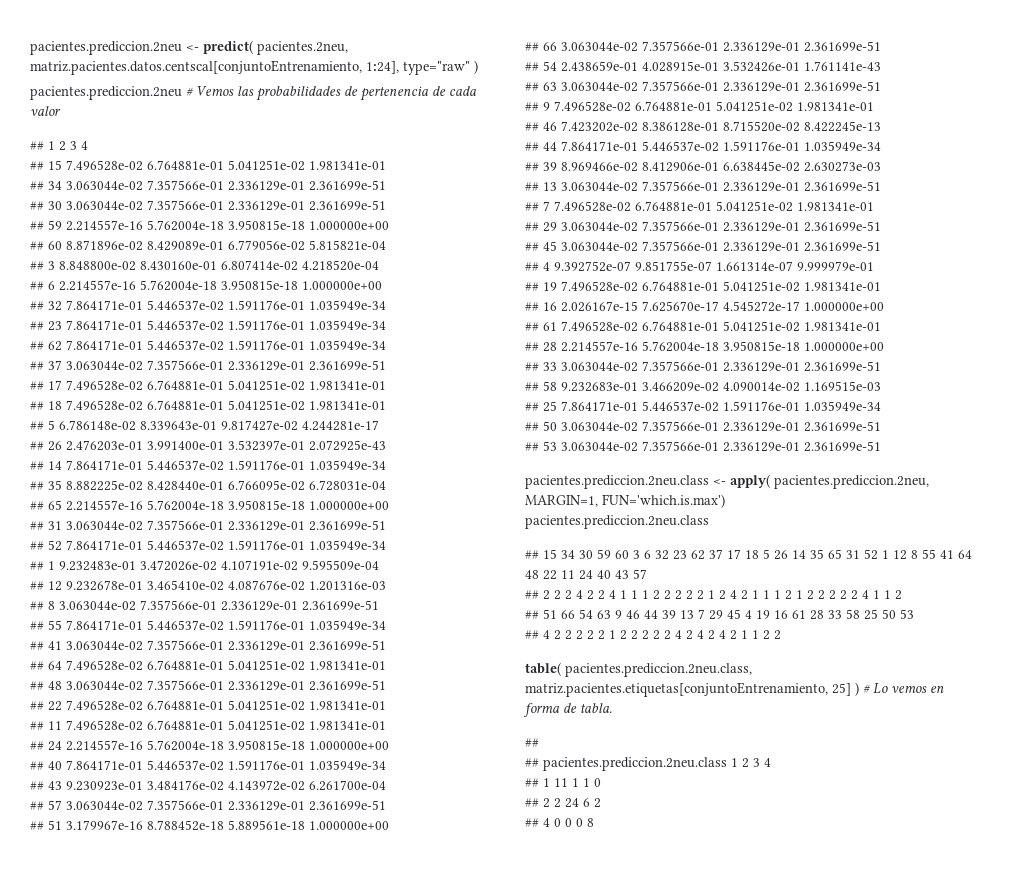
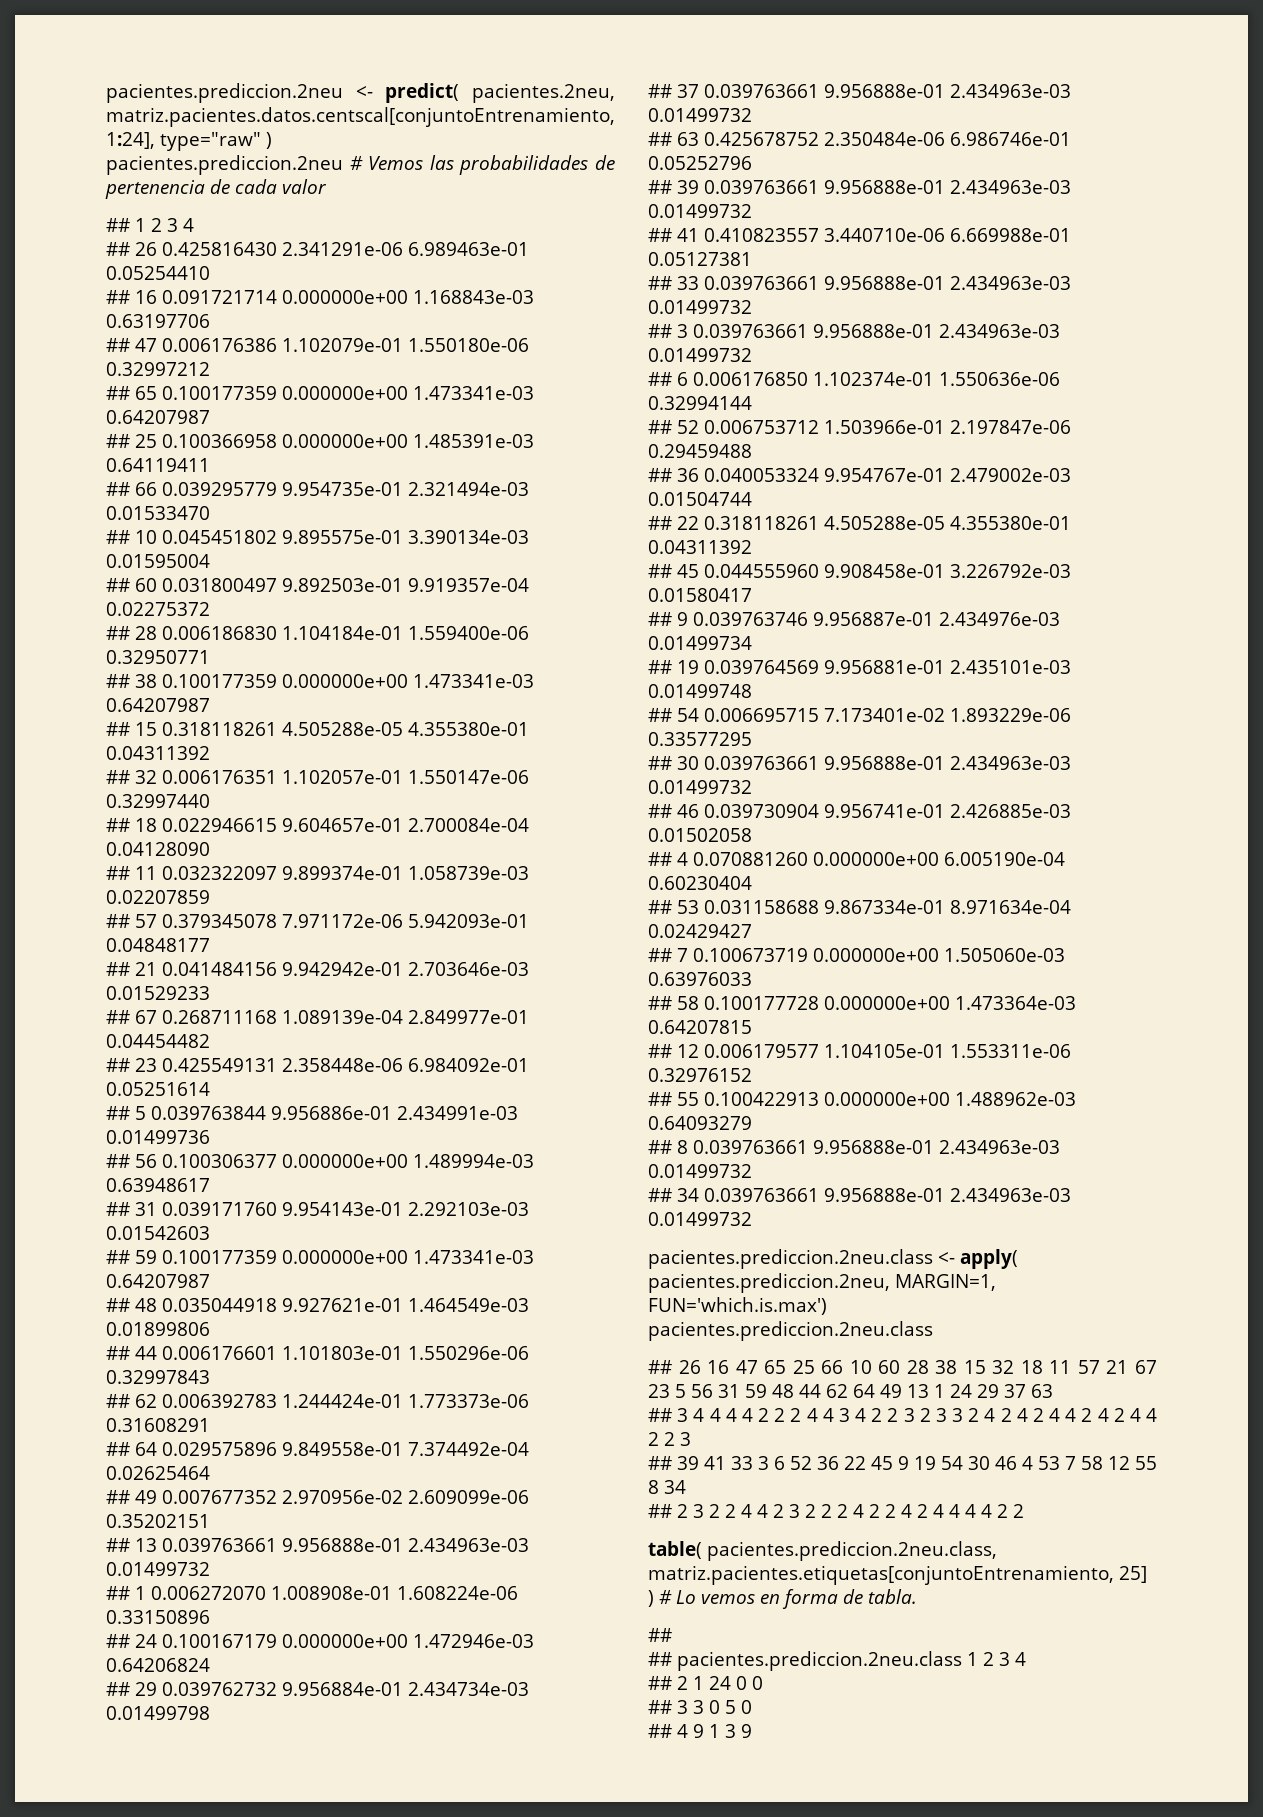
[48,160,386,171] [30,180,386,191] [30,200,386,211] [30,220,389,231] [30,240,386,251] [30,260,379,271] [30,280,382,291] [30,300,386,311] [30,320,386,331] [30,340,386,351] [30,360,386,371] [30,380,386,391] [30,400,386,411] [30,420,379,431] [30,440,386,451] [30,460,386,471] [30,480,386,491] [30,500,389,511] [30,520,386,531] [30,540,386,551] [30,560,379,571] [30,580,386,591] [30,600,379,611] [30,620,386,631] [30,640,386,651] [30,660,386,671] [30,680,386,691] [30,700,386,711] [30,720,386,731] [30,740,389,751] [30,760,386,771] [30,780,386,791] [30,800,386,811] [30,820,389,831] [525,41,881,52] [525,61,881,72] [525,81,881,92] [525,101,874,112] [525,121,881,132] [525,141,881,152] [525,161,881,172] [525,181,881,192] [525,201,874,212] [525,221,881,232] [525,241,881,252] [525,261,874,272] [525,281,881,292] [525,301,884,312] [525,321,881,332] [525,341,884,352] [525,361,881,372] [525,381,881,392] [525,401,881,412] [525,421,881,432] [525,441,881,452] 15 7.496528e-02 6.764881e-01 5.041251e-02 1.981341e-01 // ## 34 3.063044e-02 7.357566e-01 2.336129e-01 2.361699e-51 // ## 30 3.063044e-02 7.357566e-01 2.336129e-01 2.361699e-51 // ## 59 2.214557e-16 5.762004e-18 3.950815e-18 1.000000e+00 // ## 60 8.871896e-02 8.429089e-01 6.779056e-02 5.815821e-04 // ## 3 8.848800e-02 8.430160e-01 6.807414e-02 4.218520e-04 // ## 6 2.214557e-16 5.762004e-18 3.950815e-18 1.000000e+00 // ## 32 7.864171e-01 5.446537e-02 1.591176e-01 1.035949e-34 // ## 23 7.864171e-01 5.446537e-02 1.591176e-01 1.035949e-34 // ## 62 7.864171e-01 5.446537e-02 1.591176e-01 1.035949e-34 // ## 37 3.063044e-02 7.357566e-01 2.336129e-01 2.361699e-51 // ## 17 7.496528e-02 6.764881e-01 5.041251e-02 1.981341e-01 // ## 18 7.496528e-02 6.764881e-01 5.041251e-02 1.981341e-01 // ## 5 6.786148e-02 8.339643e-01 9.817427e-02 4.244281e-17 // ## 26 2.476203e-01 3.991400e-01 3.532397e-01 2.072925e-43 // ## 14 7.864171e-01 5.446537e-02 1.591176e-01 1.035949e-34 // ## 35 8.882225e-02 8.428440e-01 6.766095e-02 6.728031e-04 // ## 65 2.214557e-16 5.762004e-18 3.950815e-18 1.000000e+00 // ## 31 3.063044e-02 7.357566e-01 2.336129e-01 2.361699e-51 // ## 52 7.864171e-01 5.446537e-02 1.591176e-01 1.035949e-34 // ## 1 9.232483e-01 3.472026e-02 4.107191e-02 9.595509e-04 // ## 12 9.232678e-01 3.465410e-02 4.087676e-02 1.201316e-03 // ## 8 3.063044e-02 7.357566e-01 2.336129e-01 2.361699e-51 // ## 55 7.864171e-01 5.446537e-02 1.591176e-01 1.035949e-34 // ## 41 3.063044e-02 7.357566e-01 2.336129e-01 2.361699e-51 // ## 64 7.496528e-02 6.764881e-01 5.041251e-02 1.981341e-01 // ## 48 3.063044e-02 7.357566e-01 2.336129e-01 2.361699e-51 // ## 22 7.496528e-02 6.764881e-01 5.041251e-02 1.981341e-01 // ## 11 7.496528e-02 6.764881e-01 5.041251e-02 1.981341e-01 // ## 24 2.214557e-16 5.762004e-18 3.950815e-18 1.000000e+00 // ## 40 7.864171e-01 5.446537e-02 1.591176e-01 1.035949e-34 // ## 43 9.230923e-01 3.484176e-02 4.143972e-02 6.261700e-04 // ## 57 3.063044e-02 7.357566e-01 2.336129e-01 2.361699e-51 // ## 51 3.179967e-16 8.788452e-18 5.889561e-18 1.000000e+00 // ## 66 3.063044e-02 7.357566e-01 2.336129e-01 2.361699e-51 // ## 54 2.438659e-01 4.028915e-01 3.532426e-01 1.761141e-43 // ## 63 3.063044e-02 7.357566e-01 2.336129e-01 2.361699e-51 // ## 9 7.496528e-02 6.764881e-01 5.041251e-02 1.981341e-01 // ## 46 7.423202e-02 8.386128e-01 8.715520e-02 8.422245e-13 // ## 44 7.864171e-01 5.446537e-02 1.591176e-01 1.035949e-34 // ## 39 8.969466e-02 8.412906e-01 6.638445e-02 2.630273e-03 // ## 13 3.063044e-02 7.357566e-01 2.336129e-01 2.361699e-51 // ## 7 7.496528e-02 6.764881e-01 5.041251e-02 1.981341e-01 // ## 29 3.063044e-02 7.357566e-01 2.336129e-01 2.361699e-51 // ## 45 3.063044e-02 7.357566e-01 2.336129e-01 2.361699e-51 // ## 4 9.392752e-07 9.851755e-07 1.661314e-07 9.999979e-01 // ## 19 7.496528e-02 6.764881e-01 5.041251e-02 1.981341e-01 // ## 16 2.026167e-15 7.625670e-17 4.545272e-17 1.000000e+00 // ## 61 7.496528e-02 6.764881e-01 5.041251e-02 1.981341e-01 // ## 28 2.214557e-16 5.762004e-18 3.950815e-18 1.000000e+00 // ## 33 3.063044e-02 7.357566e-01 2.336129e-01 2.361699e-51 // ## 58 9.232683e-01 3.466209e-02 4.090014e-02 1.169515e-03 // ## 25 7.864171e-01 5.446537e-02 1.591176e-01 1.035949e-34 // ## 50 3.063044e-02 7.357566e-01 2.336129e-01 2.361699e-51 // ## 53 3.063044e-02 7.357566e-01 2.336129e-01 2.361699e-51 -> [135,242,529,256] [106,266,210,280] [106,290,534,304] [106,314,210,328] [106,338,529,352] [106,362,210,376] [106,386,534,400] [106,410,210,424] [106,434,534,448] [106,458,210,472] [106,482,529,496] [106,506,210,520] [106,530,529,544] [106,554,210,568] [106,578,529,592] [106,602,210,616] [106,626,529,640] [106,650,210,664] [106,674,534,688] [106,698,210,712] [106,722,529,736] [106,746,210,760] [106,770,529,784] [106,794,210,808] [106,818,529,832] [106,842,210,856] [106,866,529,880] [106,890,210,904] [106,914,529,928] [106,938,210,952] [106,962,529,976] [106,986,210,1000] [106,1010,529,1024] [106,1034,210,1048] [106,1058,529,1072] [106,1082,210,1096] [106,1106,518,1120] [106,1130,210,1144] [106,1154,534,1168] [106,1178,210,1192] [106,1202,529,1216] [106,1226,210,1240] [106,1250,534,1264] [106,1274,210,1288] [106,1298,529,1312] [106,1322,210,1336] [106,1346,529,1360] [106,1370,210,1384] [106,1394,529,1408] [106,1418,210,1432] [106,1442,529,1456] [106,1466,210,1480] [106,1490,529,1504] [106,1514,210,1528] [106,1538,529,1552] [106,1562,210,1576] [106,1586,518,1600] [106,1610,210,1624] [106,1634,534,1648] [106,1658,210,1672] [106,1682,529,1696] [106,1706,210,1720] [648,84,1071,98] [648,108,752,122] [648,132,1071,146] [648,156,752,170] [648,180,1071,194] [648,204,752,218] [648,228,1071,242] [648,252,752,266] [648,276,1071,290] [648,300,752,314] [648,324,1060,338] [648,348,752,362] [648,372,1060,386] [648,396,752,410] [648,420,1071,434] [648,444,752,458] [648,468,1071,482] [648,492,752,506] [648,516,1071,530] [648,540,752,554] [648,564,1071,578] [648,588,752,602] [648,612,1060,626] [648,636,752,650] [648,660,1071,674] [648,684,752,698] [648,708,1071,722] [648,732,752,746] [648,756,1071,770] [648,780,752,794] [648,804,1071,818] [648,828,752,842] [648,852,1065,866] [648,876,752,890] [648,900,1071,914] [648,924,752,938] [648,948,1065,962] [648,972,752,986] [648,996,1076,1010] [648,1020,752,1034] [648,1044,1071,1058] [648,1068,752,1082] [648,1092,1076,1106] [648,1116,752,1130] [648,1140,1060,1154] [648,1164,752,1178] [648,1188,1071,1202] [648,1212,752,1226] 26 0.425816430 2.341291e-06 6.989463e-01 0.05254410 // ## 16 0.091721714 0.000000e+00 1.168843e-03 0.63197706 // ## 47 0.006176386 1.102079e-01 1.550180e-06 0.32997212 // ## 65 0.100177359 0.000000e+00 1.473341e-03 0.64207987 // ## 25 0.100366958 0.000000e+00 1.485391e-03 0.64119411 // ## 66 0.039295779 9.954735e-01 2.321494e-03 0.01533470 // ## 10 0.045451802 9.895575e-01 3.390134e-03 0.01595004 // ## 60 0.031800497 9.892503e-01 9.919357e-04 0.02275372 // ## 28 0.006186830 1.104184e-01 1.559400e-06 0.32950771 // ## 38 0.100177359 0.000000e+00 1.473341e-03 0.64207987 // ## 15 0.318118261 4.505288e-05 4.355380e-01 0.04311392 // ## 32 0.006176351 1.102057e-01 1.550147e-06 0.32997440 // ## 18 0.022946615 9.604657e-01 2.700084e-04 0.04128090 // ## 11 0.032322097 9.899374e-01 1.058739e-03 0.02207859 // ## 57 0.379345078 7.971172e-06 5.942093e-01 0.04848177 // ## 21 0.041484156 9.942942e-01 2.703646e-03 0.01529233 // ## 67 0.268711168 1.089139e-04 2.849977e-01 0.04454482 // ## 23 0.425549131 2.358448e-06 6.984092e-01 0.05251614 // ## 5 0.039763844 9.956886e-01 2.434991e-03 0.01499736 // ## 56 0.100306377 0.000000e+00 1.489994e-03 0.63948617 // ## 31 0.039171760 9.954143e-01 2.292103e-03 0.01542603 // ## 59 0.100177359 0.000000e+00 1.473341e-03 0.64207987 // ## 48 0.035044918 9.927621e-01 1.464549e-03 0.01899806 // ## 44 0.006176601 1.101803e-01 1.550296e-06 0.32997843 // ## 62 0.006392783 1.244424e-01 1.773373e-06 0.31608291 // ## 64 0.029575896 9.849558e-01 7.374492e-04 0.02625464 // ## 49 0.007677352 2.970956e-02 2.609099e-06 0.35202151 // ## 13 0.039763661 9.956888e-01 2.434963e-03 0.01499732 // ## 1 0.006272070 1.008908e-01 1.608224e-06 0.33150896 // ## 24 0.100167179 0.000000e+00 1.472946e-03 0.64206824 // ## 29 0.039762732 9.956884e-01 2.434734e-03 0.01499798 // ## 37 0.039763661 9.956888e-01 2.434963e-03 0.01499732 // ## 63 0.425678752 2.350484e-06 6.986746e-01 0.05252796 // ## 39 0.039763661 9.956888e-01 2.434963e-03 0.01499732 // ## 41 0.410823557 3.440710e-06 6.669988e-01 0.05127381 // ## 33 0.039763661 9.956888e-01 2.434963e-03 0.01499732 // ## 3 0.039763661 9.956888e-01 2.434963e-03 0.01499732 // ## 6 0.006176850 1.102374e-01 1.550636e-06 0.32994144 // ## 52 0.006753712 1.503966e-01 2.197847e-06 0.29459488 // ## 36 0.040053324 9.954767e-01 2.479002e-03 0.01504744 // ## 22 0.318118261 4.505288e-05 4.355380e-01 0.04311392 // ## 45 0.044555960 9.908458e-01 3.226792e-03 0.01580417 // ## 9 0.039763746 9.956887e-01 2.434976e-03 0.01499734 // ## 19 0.039764569 9.956881e-01 2.435101e-03 0.01499748 // ## 54 0.006695715 7.173401e-02 1.893229e-06 0.33577295 // ## 30 0.039763661 9.956888e-01 2.434963e-03 0.01499732 // ## 46 0.039730904 9.956741e-01 2.426885e-03 0.01502058 // ## 4 0.070881260 0.000000e+00 6.005190e-04 0.60230404 // ## 53 0.031158688 9.867334e-01 8.971634e-04 0.02429427 // ## 7 0.100673719 0.000000e+00 1.505060e-03 0.63976033 // ## 58 0.100177728 0.000000e+00 1.473364e-03 0.64207815 // ## 12 0.006179577 1.104105e-01 1.553311e-06 0.32976152 // ## 55 0.100422913 0.000000e+00 1.488962e-03 0.64093279 // ## 8 0.039763661 9.956888e-01 2.434963e-03 0.01499732 // ## 34 0.039763661 9.956888e-01 2.434963e-03 0.01499732
[543,549,972,560] [525,569,647,580] [525,590,539,599] 15 34 30 59 60 3 6 32 23 62 37 17 18 5 26 14 35 65 31 52 1 12 8 55 41 64 48 22 11 24 40 43 57 // ## -> [678,1360,1157,1374] [648,1384,1053,1398] [648,1408,1158,1422] [648,1432,691,1446] [648,1456,1157,1470] [648,1480,686,1494] [648,1504,800,1518] 26 16 47 65 25 66 10 60 28 38 15 32 18 11 57 21 67 23 5 56 31 59 48 44 62 64 49 13 1 24 29 37 63 // ## 3 4 4 4 4 2 2 2 4 4 3 4 2 2 3 2 3 3 2 4 2 4 2 4 4 2 4 2 4 4 2 2 3 // ## 39 41 33 3 6 52 36 22 45 9 19 54 30 46 4 53 7 58 12 55 8 34 // ## 2 3 2 2 4 4 2 3
[620,590,902,600] [525,609,914,620] [525,630,759,640] 1 1 1 2 2 2 2 2 1 2 4 2 1 1 1 2 1 2 2 2 2 2 4 1 1 2 // ## 51 66 54 63 9 46 44 39 13 7 29 45 4 19 16 61 28 33 58 25 50 53 // ## 4 2 2 2 2 2 1 2 2 2 2 2 4 2 4 2 4 2 1 1 -> [917,1504,992,1518] 2 4 4 4 4
[543,778,601,787] [525,798,601,808] [525,818,594,827] 1 11 1 1 0 // ## 2 2 24 6 2 // ## 4 0 0 0 8 -> [677,1676,763,1690] [648,1700,752,1714] [648,1724,752,1738] 2 1 24 0 0 // ## 3 3 0 5 0 // ## 4 9 1 3 9

